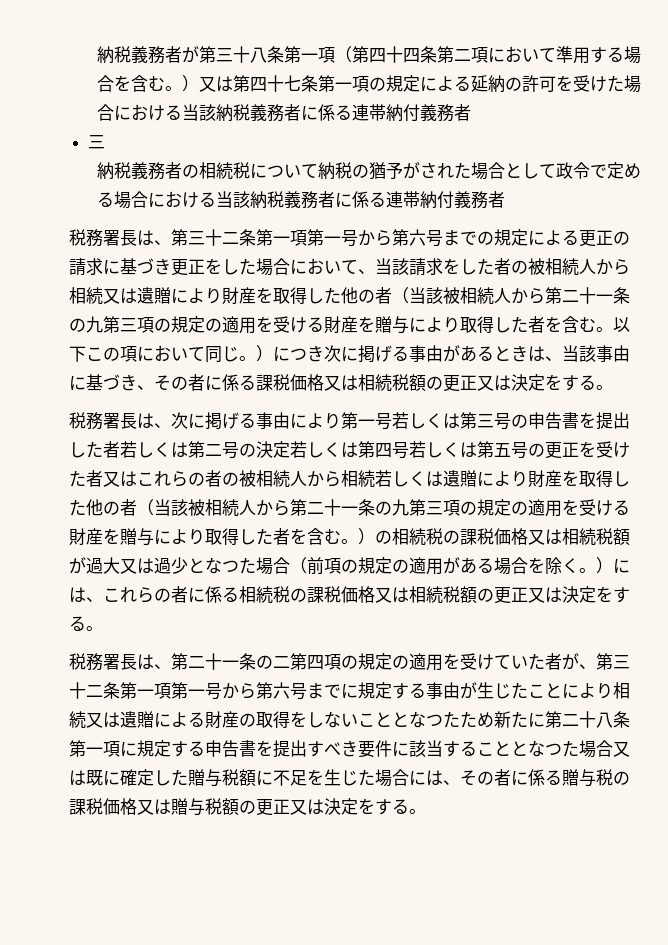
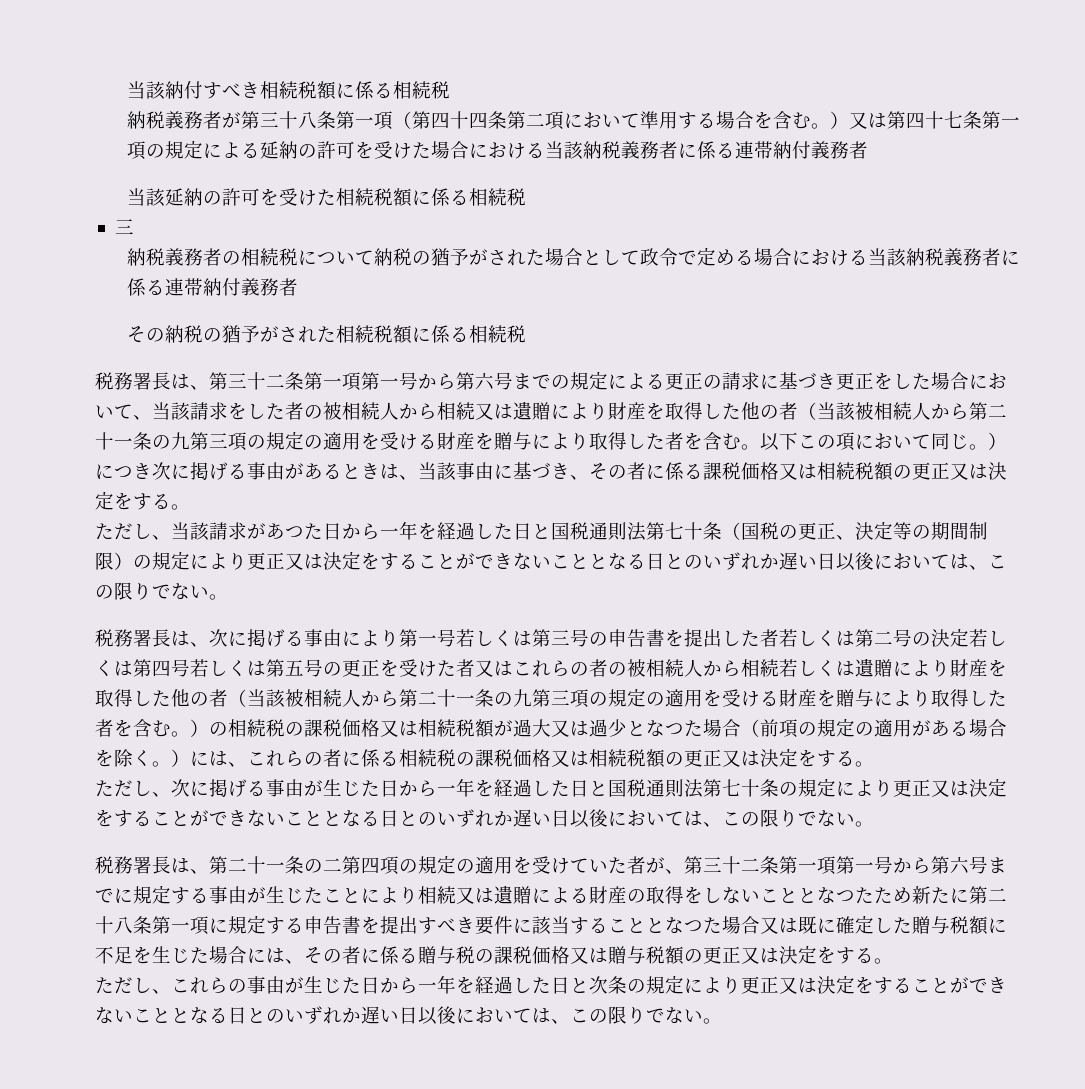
(96, 55) none -> [127,81,451,100] 当該納付すべき相続税額に係る相続税 //
(471, 112) none -> [127,188,527,207] // 当該延納の許可を受けた相続税額に係る相続税
(505, 199) none -> [127,325,527,344] // その納税の猶予がされた相続税額に係る相続税
(614, 387) none -> [94,521,988,541] [94,551,1007,571] [94,582,228,600] // ただし、当該請求があつた日から一年を経過した日と国税通則法第七十条（国税の更正、決定等の期間制限）の規定により更正又は決定をすることができないこととなる日とのいずれか遅い日以後においては、この限りでない。
(104, 628) none -> [94,778,1007,798] [94,809,874,828] // ただし、次に掲げる事由が生じた日から一年を経過した日と国税通則法第七十条の規定により更正又は決定をすることができないこととなる日とのいずれか遅い日以後においては、この限りでない。
(427, 811) none -> [94,975,1007,994] [94,1006,722,1025] // ただし、これらの事由が生じた日から一年を経過した日と次条の規定により更正又は決定をすることができないこととなる日とのいずれか遅い日以後においては、この限りでない。

